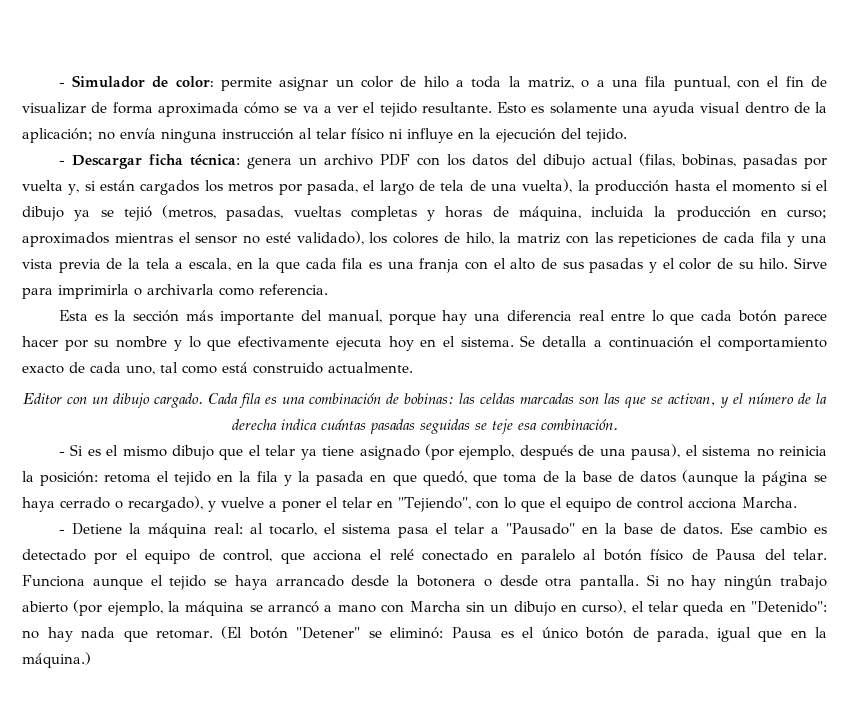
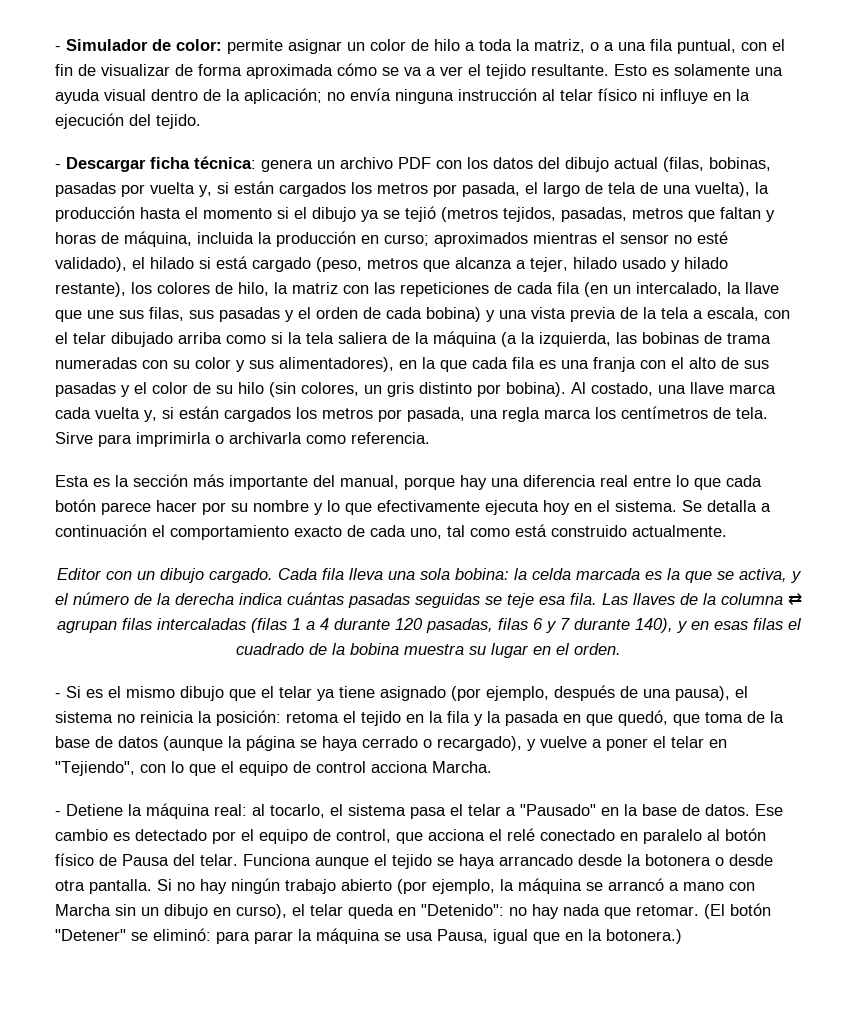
[162,205,417,221] (metros, pasadas, vueltas completas -> [441,207,761,222] (metros tejidos, pasadas, metros que faltan
(364, 238) none -> [132,256,728,272] [55,282,126,297] el hilado si está cargado (peso, metros que alcanza a tejer, hilado usado y hilado restante),
(782, 237) none -> [584,282,779,297] [55,307,481,322] (en un intercalado, la llave que une sus filas, sus pasadas y el orden de cada bobina)
(231, 264) none -> [764,310,790,319] [55,331,771,347] [55,357,394,372] con el telar dibujado arriba como si la tela saliera de la máquina (a la izquierda, las bobinas de trama numeradas con su color y sus alimentadores),
[759,258,789,270] hilo. -> [238,382,776,397] [55,406,768,422] hilo (sin colores, un gris distinto por bobina). Al costado, una llave marca cada vuelta y, si están cargados los metros por pasada, una regla marca los centímetros de tela.
[265,393,620,404] es una combinación de bobinas: las celdas marcadas son las -> [349,568,680,580] lleva una sola bobina: la celda marcada es la
[668,393,716,406] activan, -> [739,568,787,582] activa,
[540,419,618,430] combinación. -> [570,593,802,605] [56,618,802,633] [236,643,621,658] fila. Las llaves de la columna ⇄ agrupan filas intercaladas (filas 1 a 4 durante 120 pasadas, filas 6 y 7 durante 140), y en esas filas el cuadrado de la bobina muestra su lugar en el orden.
[451,627,708,642] Pausa es el único botón de parada, -> [216,928,488,944] para parar la máquina se usa Pausa,
[22,652,91,668] máquina.) -> [606,929,682,944] botonera.)

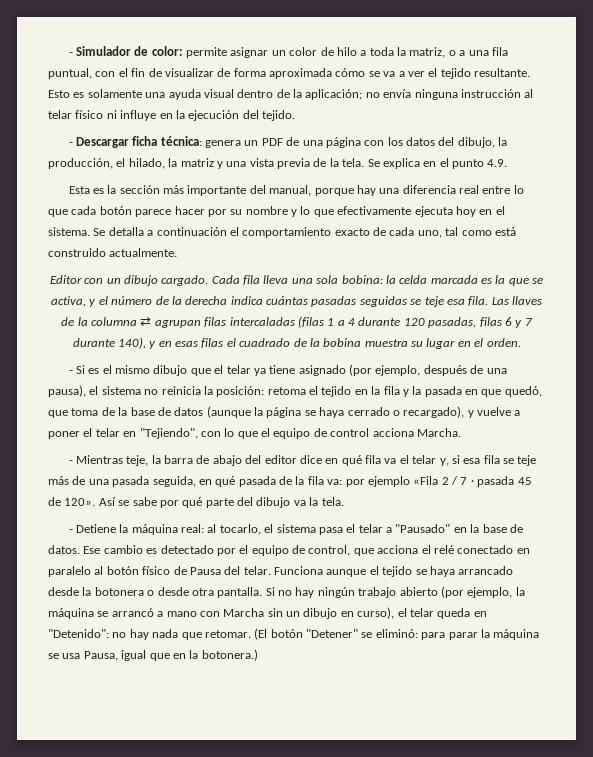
[340,157,771,172] [55,181,769,197] [55,206,775,222] [55,231,728,247] [55,256,728,272] [55,282,779,297] [55,307,481,322] archivo PDF con los datos del dibujo actual (filas, bobinas, pasadas por vuelta y, si están cargados los metros por pasada, el largo de tela de una vuelta), la producción hasta el momento si el dibujo ya se tejió (metros tejidos, pasadas, metros que faltan y horas de máquina, incluida la producción en curso; aproximados mientras el sensor no esté validado), el hilado si está cargado (peso, metros que alcanza a tejer, hilado usado y hilado restante), los colores de hilo, la matriz con las repeticiones de cada fila (en un intercalado, la llave que une sus filas, sus pasadas y el orden de cada bobina) -> [261,137,508,148] [48,158,214,169] PDF de una página con los datos del dibujo, la producción, el hilado, la matriz
[661,307,790,321] [55,331,771,347] [55,357,769,372] [55,382,776,397] [55,406,768,422] [55,432,430,447] tela a escala, con el telar dibujado arriba como si la tela saliera de la máquina (a la izquierda, las bobinas de trama numeradas con su color y sus alimentadores), en la que cada fila es una franja con el alto de sus pasadas y el color de su hilo (sin colores, un gris distinto por bobina). Al costado, una llave marca cada vuelta y, si están cargados los metros por pasada, una regla marca los centímetros de tela. Sirve para imprimirla o archivarla como referencia. -> [342,158,508,169] tela. Se explica en el punto 4.9.
(492, 767) none -> [68,455,537,466] [48,476,532,487] [48,497,344,508] // - Mientras teje, la barra de abajo del editor dice en qué fila va el telar y, si esa fila se teje más de una pasada seguida, en qué pasada de la fila va: por ejemplo «Fila 2 / 7 · pasada 45 de 120». Así se sabe por qué parte del dibujo va la tela.

